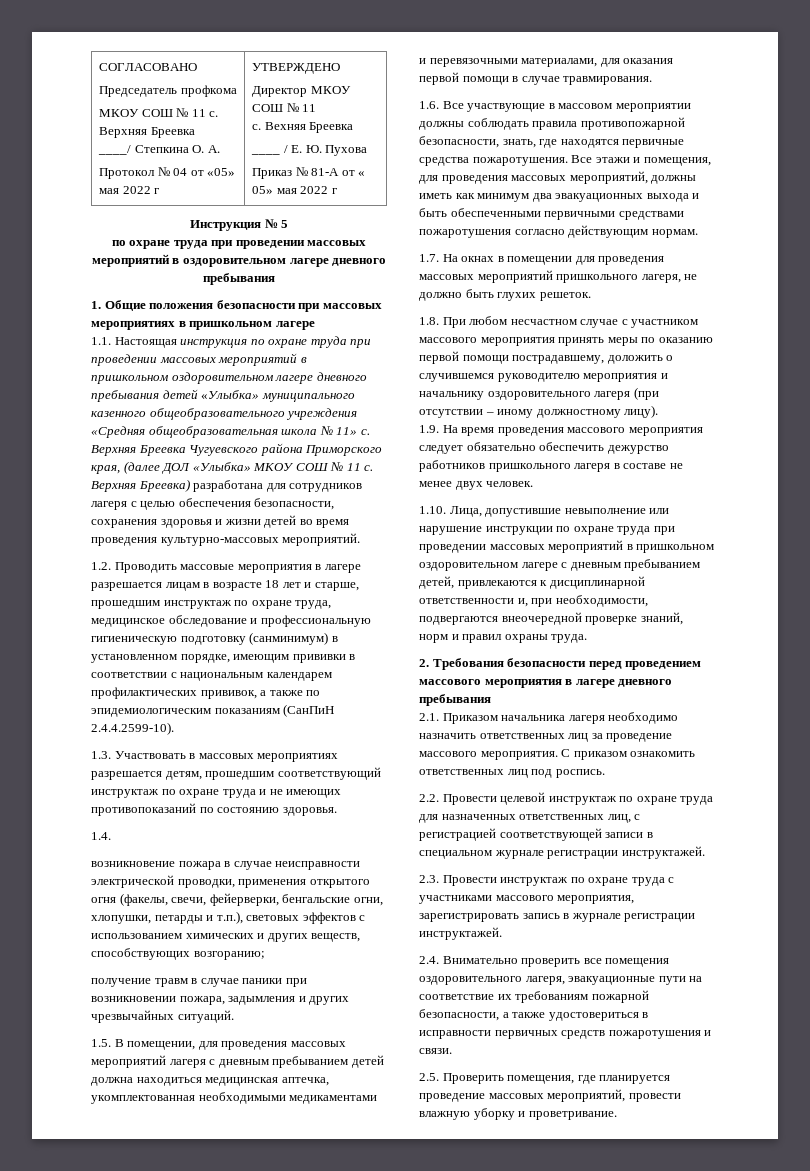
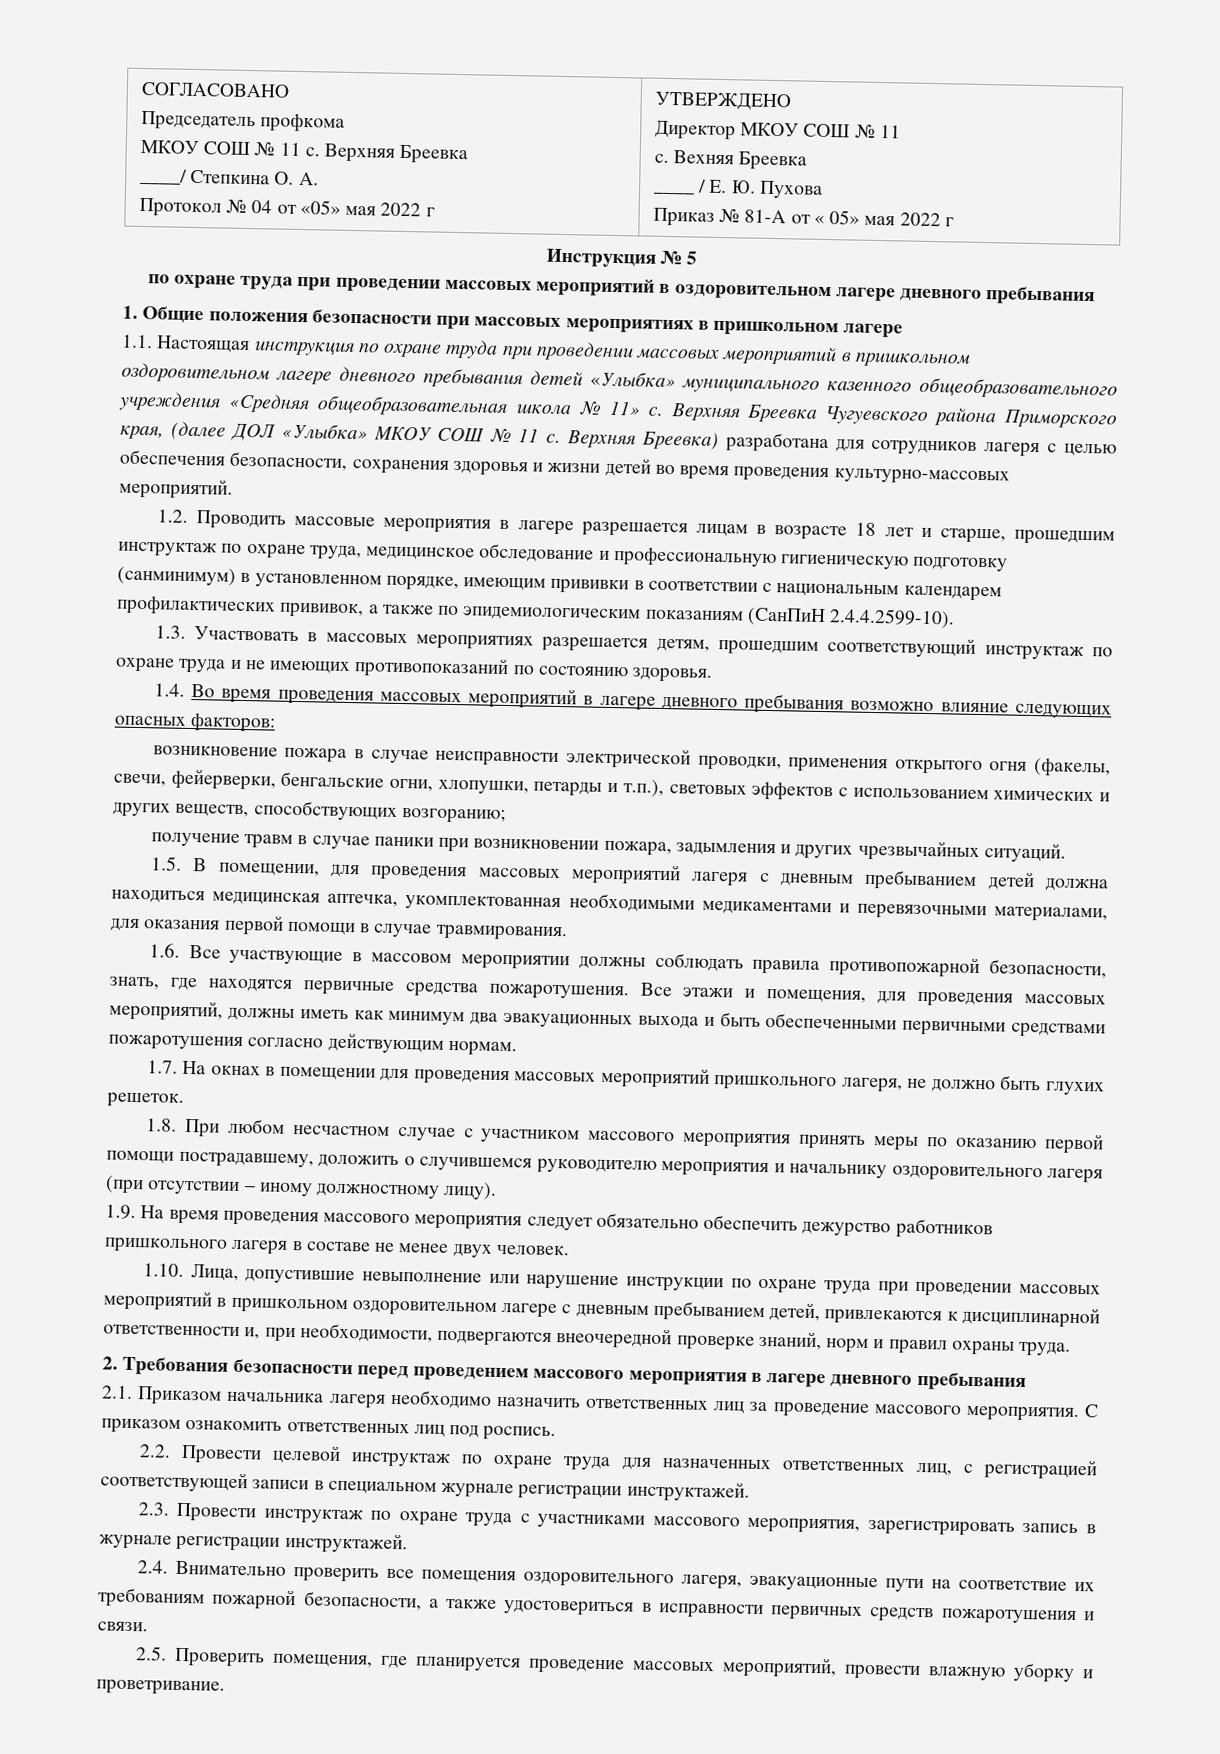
(111, 836) none -> [191,684,1112,719] [114,713,277,733] Во время проведения массовых мероприятий в лагере дневного пребывания возможно влияние следующих опасных факторов:

